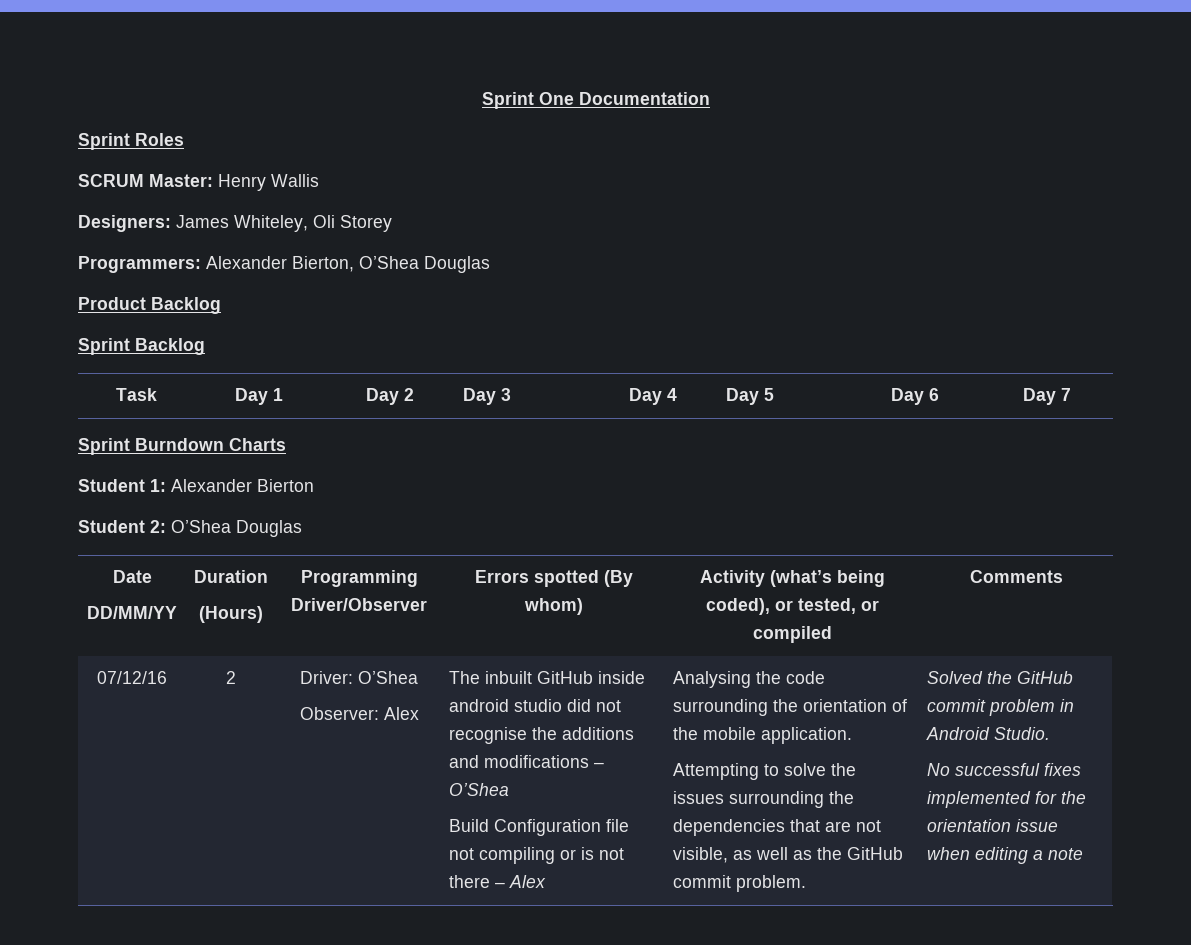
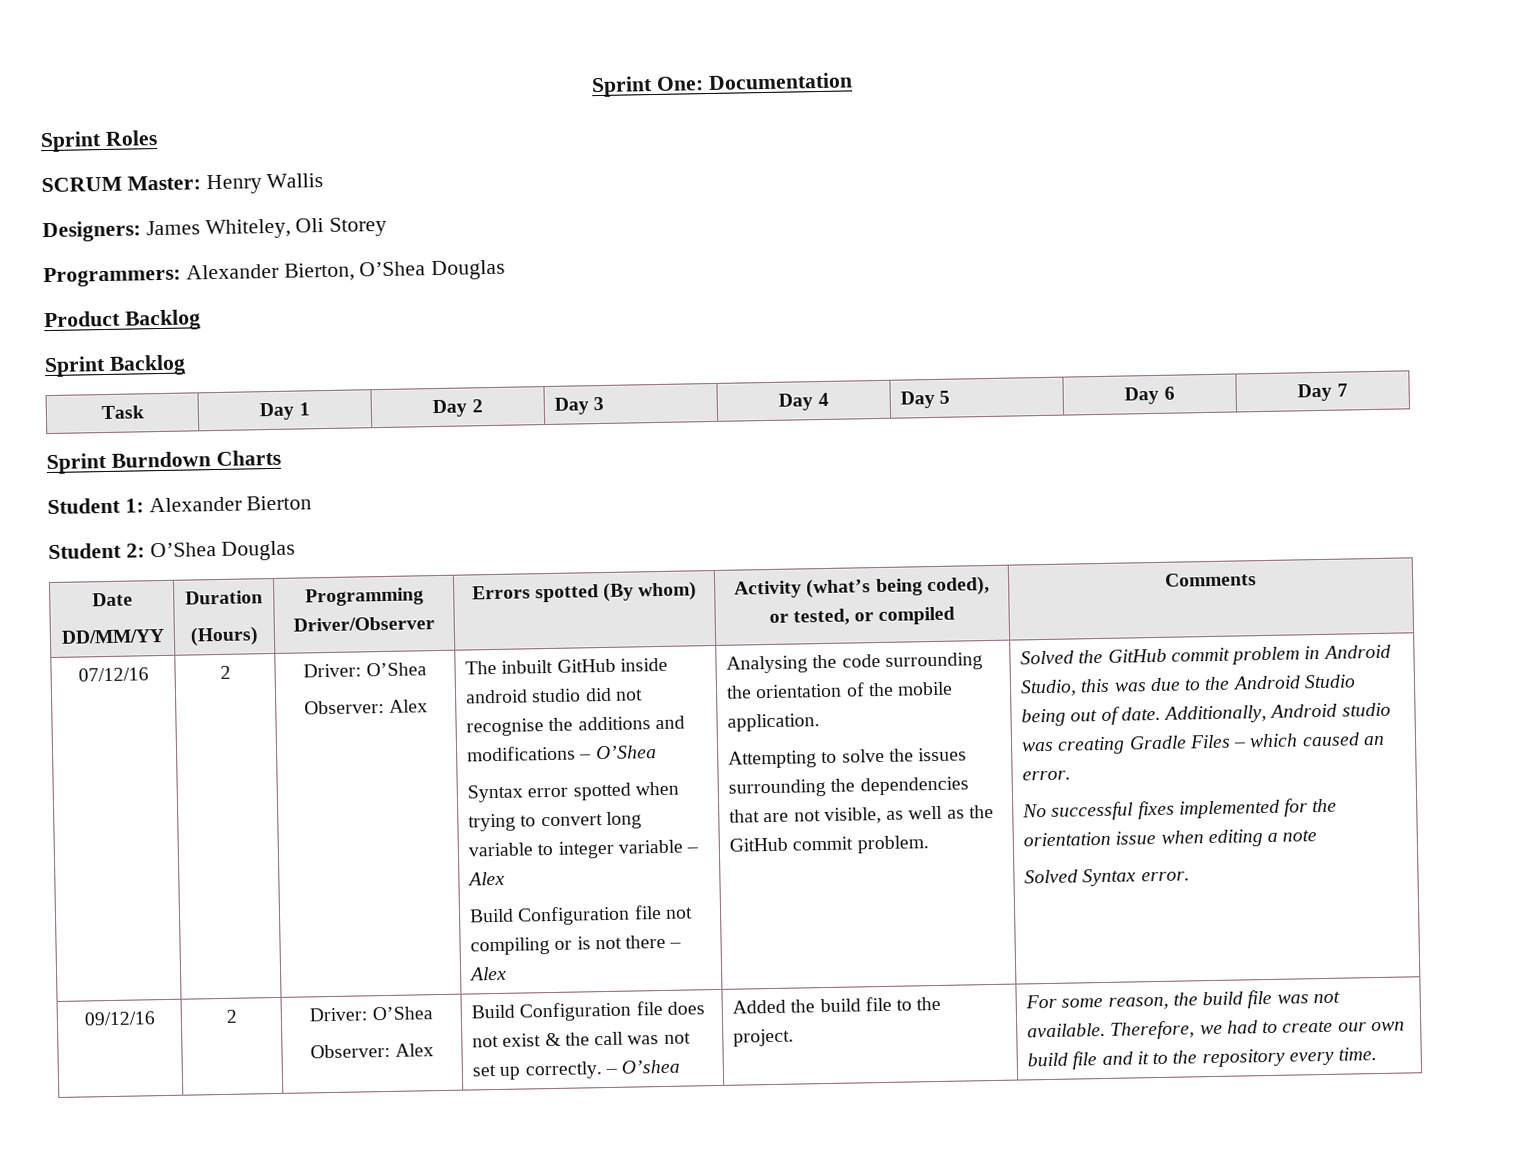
[481,92,574,109] Sprint One -> [591,76,704,98] Sprint One:
(510, 789) none -> [466,781,679,803] [467,811,642,832] [467,839,699,859] [466,871,505,886] // Syntax error spotted when trying to convert long variable to integer variable – Alex
[994,727,1051,740] Studio. -> [1019,674,1356,697] [1020,702,1391,727] [1021,732,1385,755] [1021,770,1071,781] Studio, this was due to the Android Studio being out of date. Additionally, Android studio was creating Gradle Files – which caused an error.
(1084, 854) none -> [1023,868,1190,887] [83,1011,155,1026] [225,1009,237,1023] [309,1006,433,1022] [310,1043,434,1059] [470,1000,705,1022] [471,1031,691,1048] [471,1059,681,1080] [731,996,942,1014] [732,1028,794,1047] [1024,989,1340,1010] [1026,1020,1405,1040] [1026,1047,1378,1070] // Solved Syntax error. // 09/12/16 | 2 | Driver: O’Shea // Observer: Alex | Build Configuration file does not exist & the call was not set up correctly. – O’shea | Added the build file to the project. | For some reason, the build file was not available. Therefore, we had to create our own build file and it to the repository every time.

